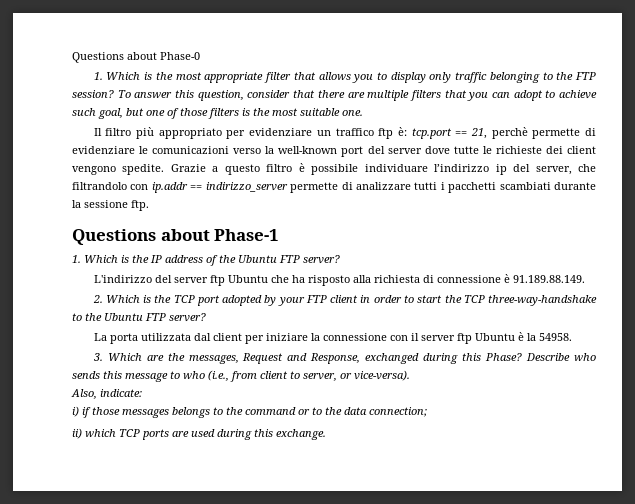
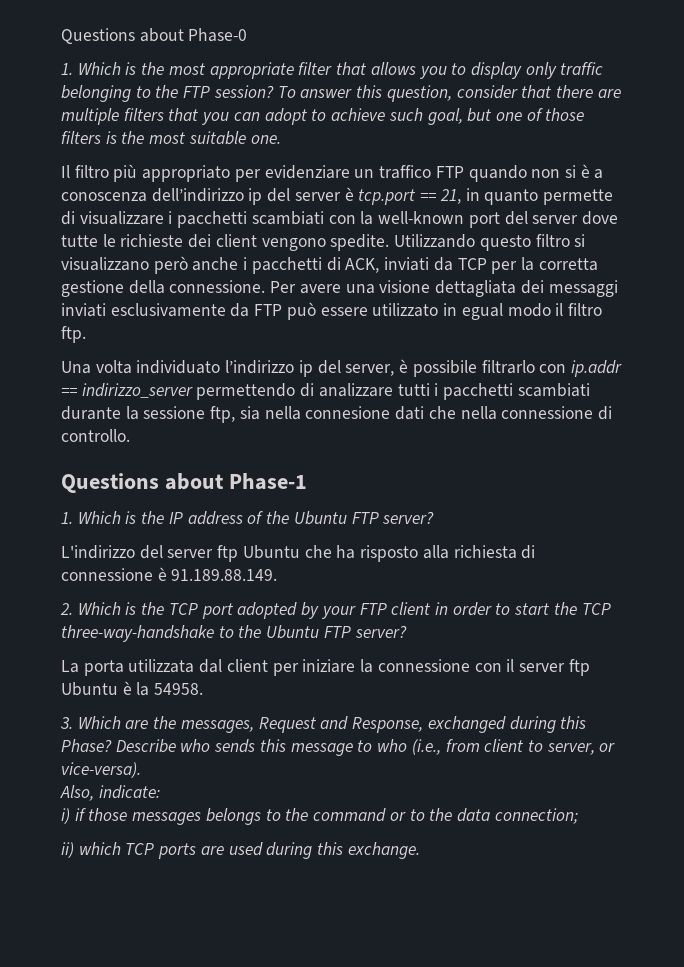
[378,127,596,139] [72,146,262,154] ftp è: tcp.port == 21, perchè permette di evidenziare le comunicazioni verso -> [435,164,604,182] [61,187,613,205] [61,211,356,228] FTP quando non si è a conoscenza dell’indirizzo ip del server è tcp.port == 21, in quanto permette di visualizzare i pacchetti scambiati con
[170,163,428,175] Grazie a questo filtro è possibile individuare -> [394,234,586,251] [61,256,598,274] [61,280,618,297] [61,302,602,320] [61,326,86,343] [61,360,221,374] Utilizzando questo filtro si visualizzano però anche i pacchetti di ACK, inviati da TCP per la corretta gestione della connessione. Per avere una visione dettagliata dei messaggi inviati esclusivamente da FTP può essere utilizzato in egual modo il filtro ftp. // Una volta individuato
[577,164,596,172] [72,182,127,190] che filtrandolo -> [399,359,535,377] è possibile filtrarlo
[290,182,339,193] permette -> [196,383,296,400] permettendo
[131,200,149,211] ftp. -> [210,406,612,423] [61,429,130,442] ftp, sia nella connesione dati che nella connessione di controllo.

